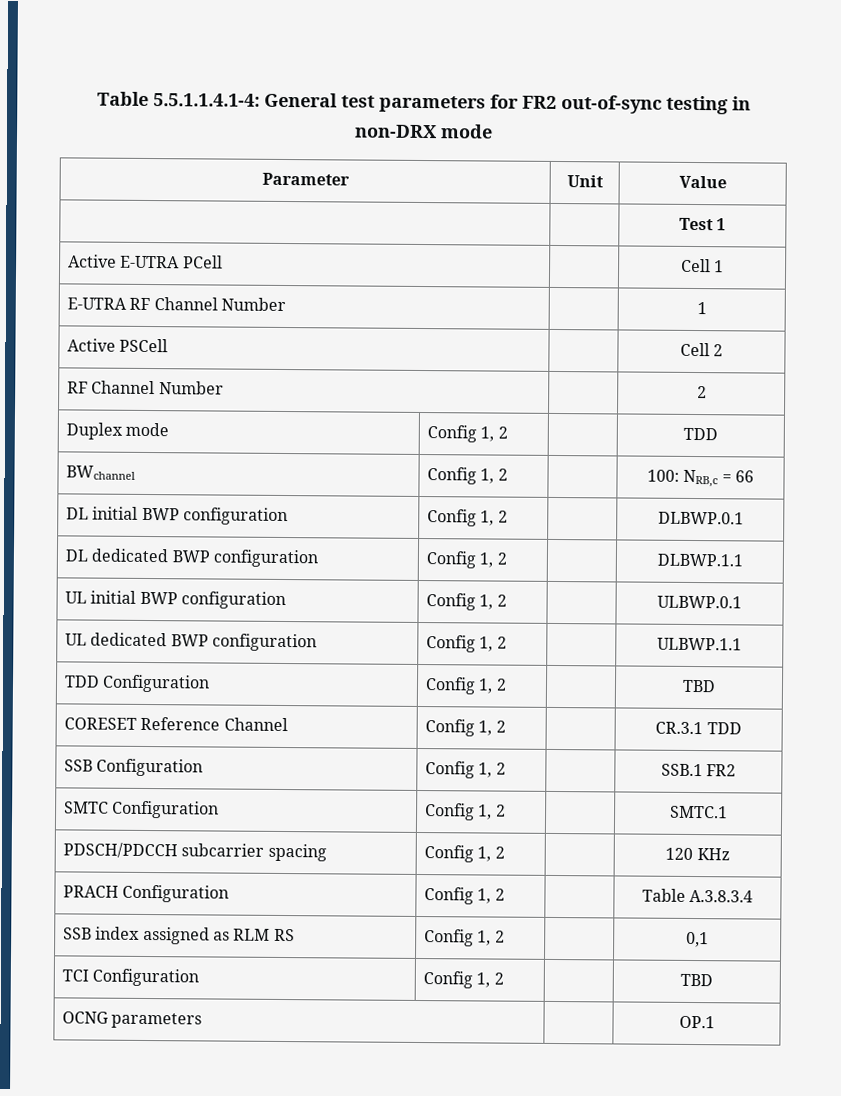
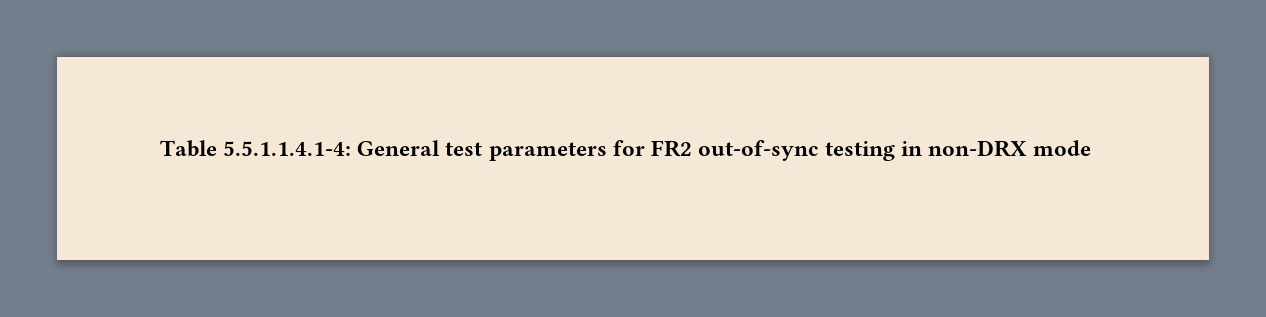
[261,172,350,186] [566,175,604,188] [678,175,727,189] [678,217,727,231] [68,254,223,269] [680,258,725,273] [67,297,287,312] [696,302,707,315] [67,338,169,353] [679,342,724,357] [67,380,224,395] [696,386,707,399] [66,422,170,440] [427,425,508,443] [683,427,718,441] [66,465,137,480] [427,467,508,485] [647,469,754,488] [66,506,289,526] [427,509,508,527] [657,511,744,525] [65,548,319,568] [426,551,507,569] [656,553,743,567] [65,590,287,610] [426,593,507,611] [657,595,742,609] [65,632,318,652] [426,635,507,653] [657,637,742,651] [64,674,211,693] [425,677,507,695] [682,679,716,693] [64,716,288,732] [425,719,506,737] [655,721,742,735] [64,758,204,777] [425,761,506,779] [660,763,737,777] [64,800,220,819] [425,803,506,821] [669,805,728,819] [63,842,327,862] [424,845,505,863] [665,847,730,861] [63,884,230,903] [424,887,505,905] [641,888,754,903] [63,926,295,945] [424,929,505,947] [686,931,709,948] [62,968,200,987] [423,971,504,989] [680,973,713,987] [62,1011,203,1029] [678,1015,715,1029] // Parameter | Unit | Value // | | Test 1 // Active E-UTRA PCell | | Cell 1 // E-UTRA RF Channel Number | | 1 // Active PSCell | | Cell 2 // RF Channel Number | | 2 // Duplex mode | Config 1, 2 | | TDD // BWchannel | Config 1, 2 | | 100: NRB,c = 66 // DL initial BWP configuration | Config 1, 2 | | DLBWP.0.1 // DL dedicated BWP configuration | Config 1, 2 | | DLBWP.1.1 // UL initial BWP configuration | Config 1, 2 | | ULBWP.0.1 // UL dedicated BWP configuration | Config 1, 2 | | ULBWP.1.1 // TDD Configuration | Config 1, 2 | | TBD // CORESET Reference Channel | Config 1, 2 | | CR.3.1 TDD // SSB Configuration | Config 1, 2 | | SSB.1 FR2 // SMTC Configuration | Config 1, 2 | | SMTC.1 // PDSCH/PDCCH subcarrier spacing | Config 1, 2 | | 120 KHz // PRACH Configuration | Config 1, 2 | | Table A.3.8.3.4 // SSB index assigned as RLM RS | Config 1, 2 | | 0,1 // TCI Configuration | Config 1, 2 | | TBD // OCNG parameters | | OP.1 -> (1092, 148) none

